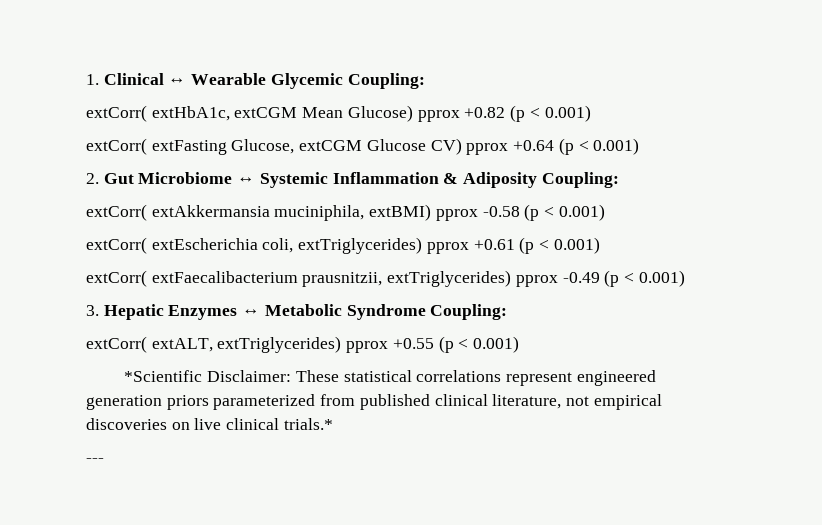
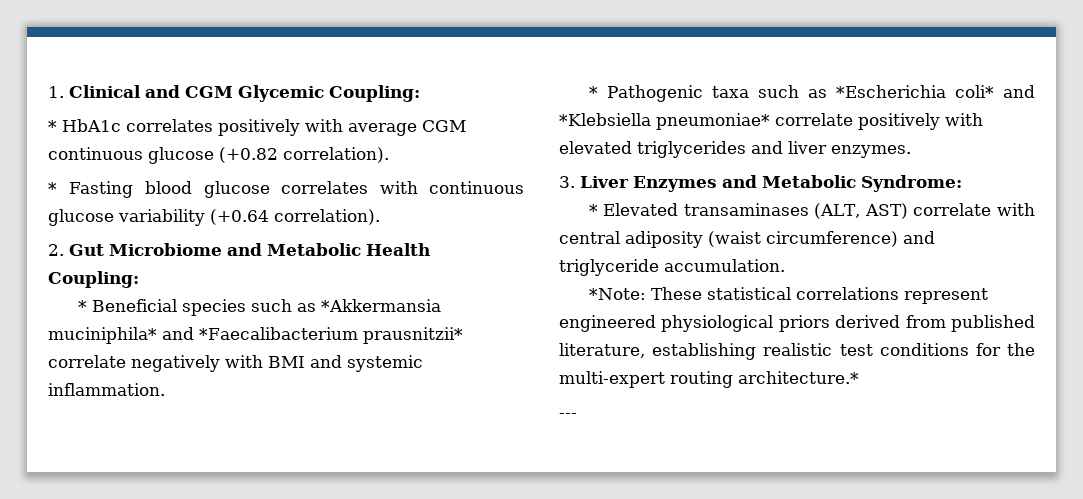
[168,73,267,85] ↔ Wearable -> [145,85,233,98] and CGM
[86,105,591,122] [86,138,640,155] [86,172,619,188] [86,204,605,221] [86,237,600,254] [86,270,685,287] [86,304,508,320] [86,336,520,353] [124,370,292,382] extCorr( extHbA1c, extCGM Mean Glucose) pprox +0.82 (p < 0.001) // extCorr( extFasting Glucose, extCGM Glucose CV) pprox +0.64 (p < 0.001) // 2. Gut Microbiome ↔ Systemic Inflammation & Adiposity Coupling: // extCorr( extAkkermansia muciniphila, extBMI) pprox -0.58 (p < 0.001) // extCorr( extEscherichia coli, extTriglycerides) pprox +0.61 (p < 0.001) // extCorr( extFaecalibacterium prausnitzii, extTriglycerides) pprox -0.49 (p < 0.001) // 3. Hepatic Enzymes ↔ Metabolic Syndrome Coupling: // extCorr( extALT, extTriglycerides) pprox +0.55 (p < 0.001) // *Scientific Disclaimer: -> [48,119,466,136] [48,147,389,164] [48,181,524,198] [48,209,380,226] [48,243,430,256] [48,271,139,288] [77,299,441,316] [48,327,463,344] [48,355,423,372] [48,383,165,396] [588,85,1035,102] [559,113,983,130] [559,141,911,158] [559,175,962,192] [588,203,1035,219] [559,231,935,248] [559,259,785,276] [588,288,646,300] * HbA1c correlates positively with average CGM continuous glucose (+0.82 correlation). // * Fasting blood glucose correlates with continuous glucose variability (+0.64 correlation). // 2. Gut Microbiome and Metabolic Health Coupling: // * Beneficial species such as *Akkermansia muciniphila* and *Faecalibacterium prausnitzii* correlate negatively with BMI and systemic inflammation. // * Pathogenic taxa such as *Escherichia coli* and *Klebsiella pneumoniae* correlate positively with elevated triglycerides and liver enzymes. // 3. Liver Enzymes and Metabolic Syndrome: // * Elevated transaminases (ALT, AST) correlate with central adiposity (waist circumference) and triglyceride accumulation. // *Note:
[86,394,662,410] [86,418,333,430] generation priors parameterized from published clinical literature, not empirical discoveries on live clinical trials.* -> [661,315,1035,332] [559,343,1035,360] [559,371,859,388] physiological priors derived from published literature, establishing realistic test conditions for the multi-expert routing architecture.*

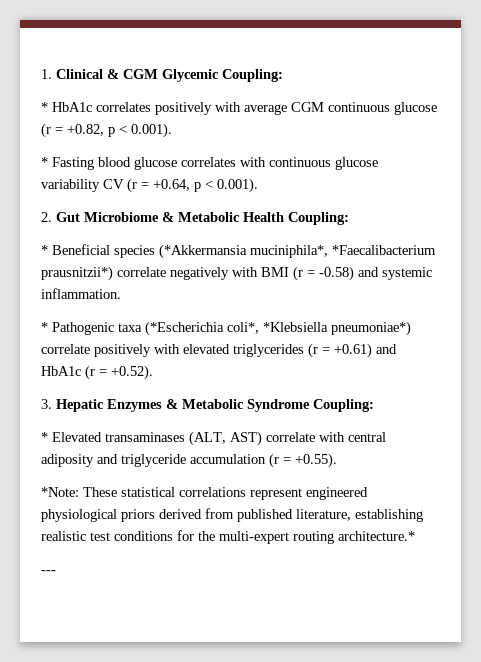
[145,85,180,98] and -> [107,69,119,79] &
[219,147,389,163] (+0.82 correlation). -> [41,123,172,138] (r = +0.82, p < 0.001).
[210,209,380,225] (+0.64 correlation). -> [103,178,258,193] CV (r = +0.64, p < 0.001).
[227,243,262,256] and -> [162,212,174,222] &
[250,299,441,312] [48,327,463,344] such as *Akkermansia muciniphila* and *Faecalibacterium prausnitzii* -> [159,244,436,259] [41,266,113,281] (*Akkermansia muciniphila*, *Faecalibacterium prausnitzii*)
(305, 362) none -> [293,266,354,281] (r = -0.58)
[757,85,1035,98] [559,113,770,130] such as *Escherichia coli* and *Klebsiella pneumoniae* -> [145,321,411,336] (*Escherichia coli*, *Klebsiella pneumoniae*)
[751,141,911,158] [559,175,962,192] and liver enzymes. // 3. Liver Enzymes and Metabolic Syndrome: -> [308,343,397,358] [41,365,153,380] [41,399,374,412] (r = +0.61) and HbA1c (r = +0.52). // 3. Hepatic Enzymes & Metabolic Syndrome Coupling:
[708,231,935,247] [559,259,785,276] (waist circumference) and triglyceride accumulation. -> [97,453,337,468] and triglyceride accumulation (r = +0.55).

